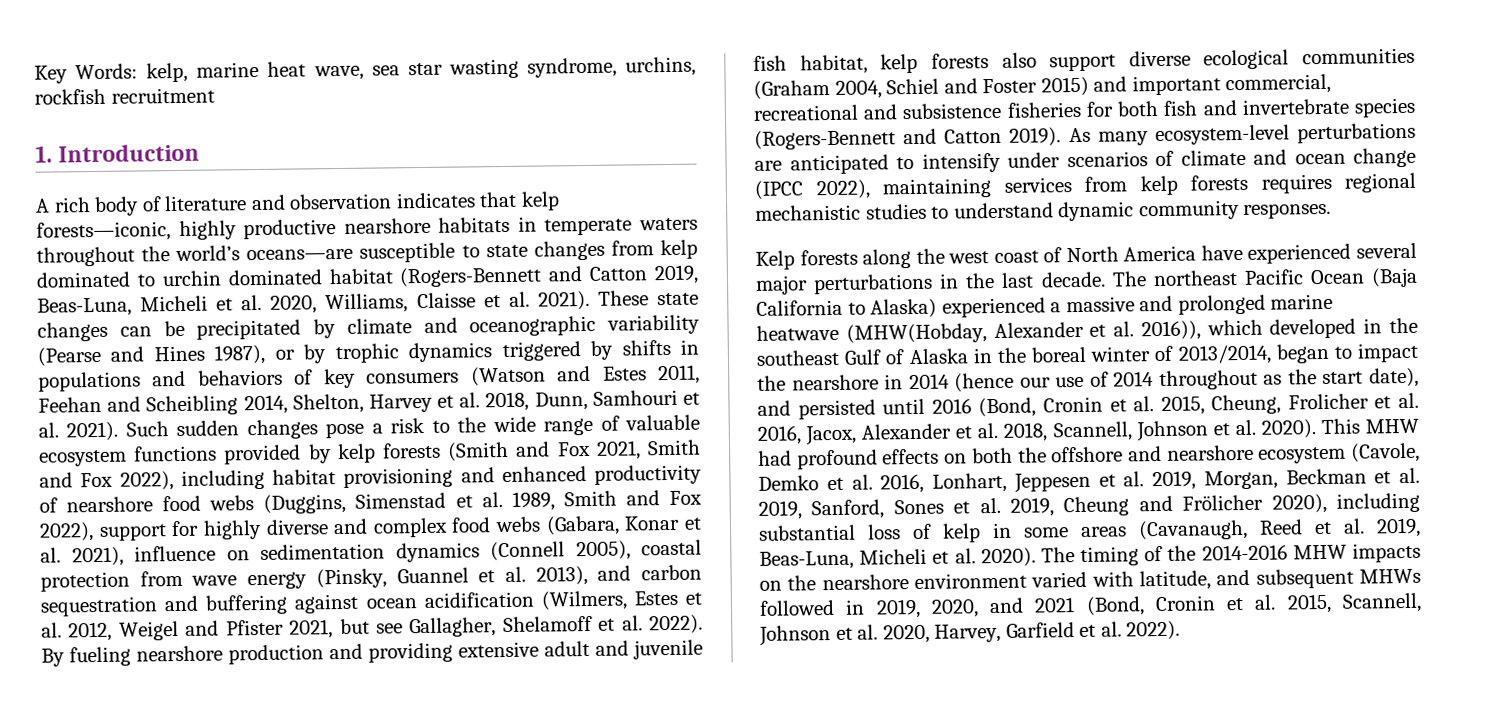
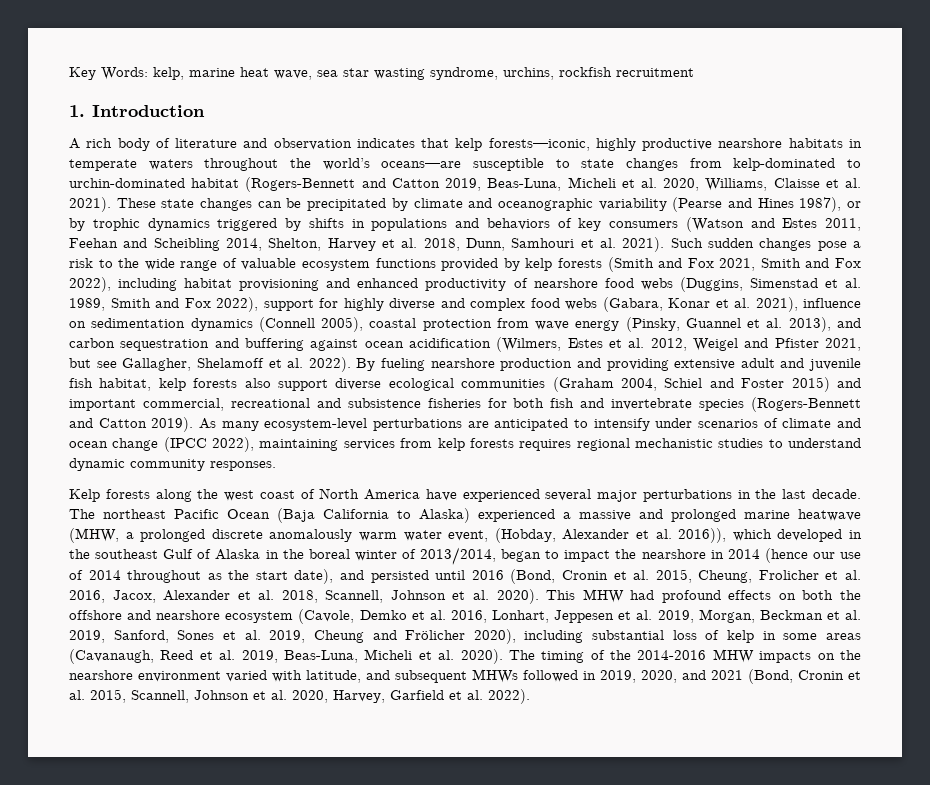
[660,239,699,260] [36,269,323,288] kelp dominated to urchin dominated -> [733,158,861,171] [69,178,185,188] kelp-dominated to urchin-dominated
[845,323,987,344] (MHW(Hobday, -> [69,528,556,543] (MHW, a prolonged discrete anomalously warm water event, (Hobday,

